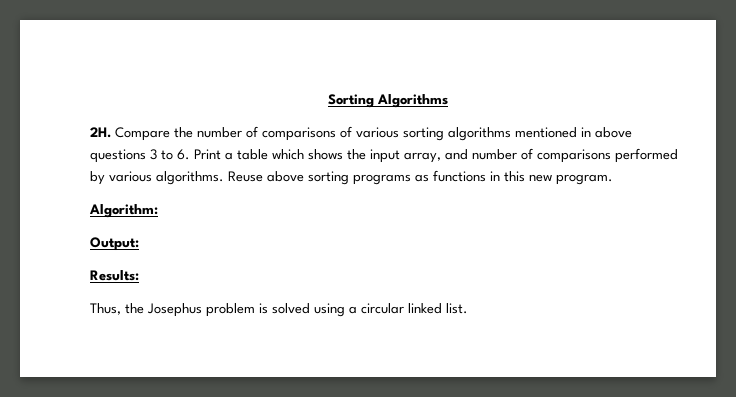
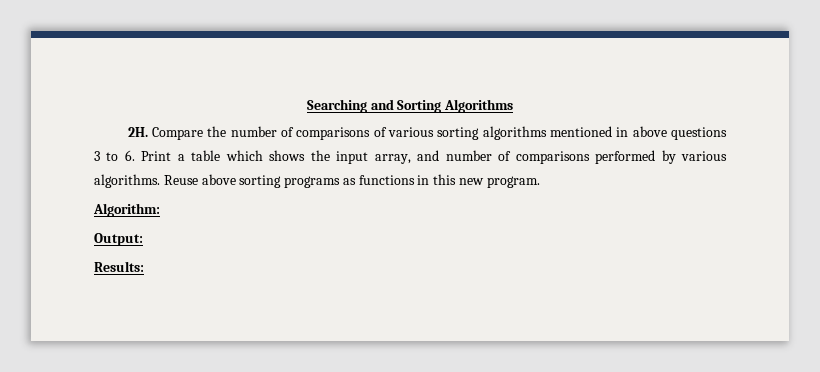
(328, 101) none -> [306,99,394,113] Searching and
[90,303,468,317] // Thus, the Josephus problem is solved using a circular linked list. -> (144, 266) none

